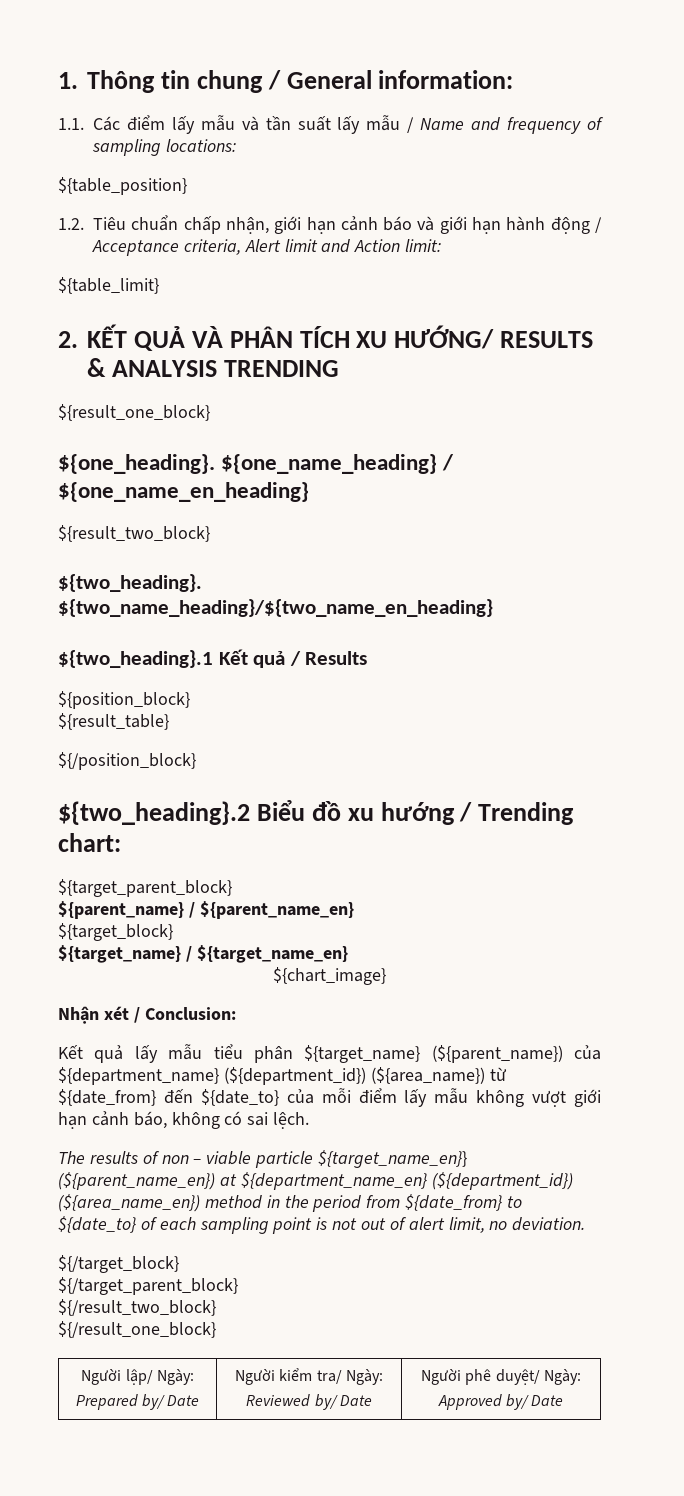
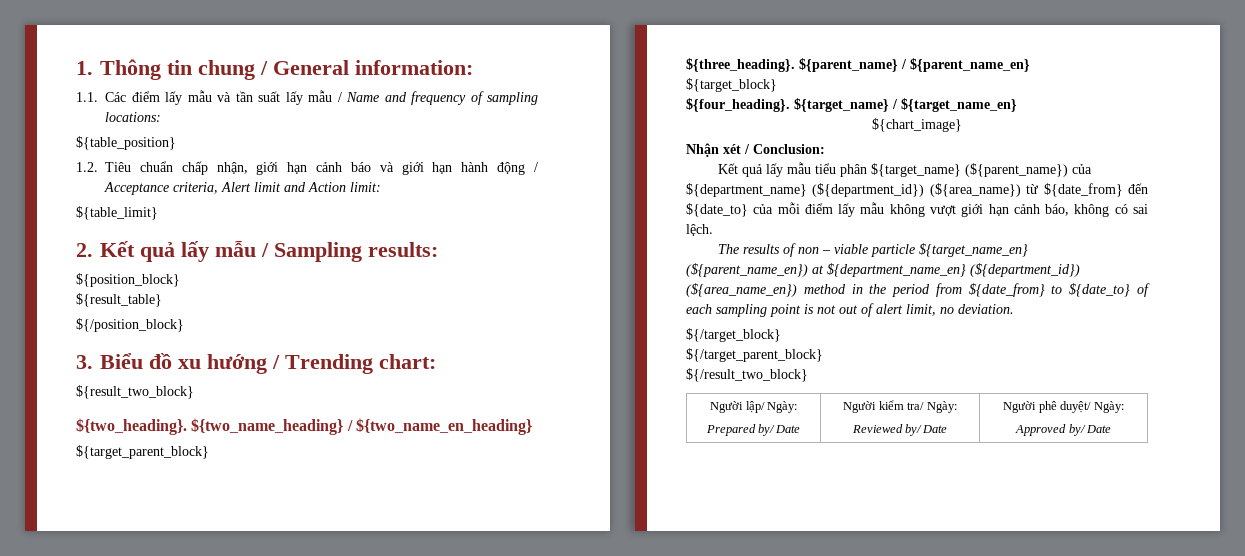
[87,324,594,351] [87,358,339,377] [58,404,210,421] [58,454,455,474] [58,482,309,502] [58,525,210,542] [58,574,202,592] [58,599,493,617] [58,649,368,668] KẾT QUẢ VÀ PHÂN TÍCH XU HƯỚNG/ RESULTS & ANALYSIS TRENDING // ${result_one_block} // ${one_heading}. ${one_name_heading} / ${one_name_en_heading} // ${result_two_block} // ${two_heading}. ${two_name_heading}/${two_name_en_heading} // ${two_heading}.1 Kết quả / Results -> [100,240,438,262] Kết quả lấy mẫu / Sampling results:
[58,801,250,825] ${two_heading}.2 -> [76,355,93,369] 3.
(121, 842) none -> [76,385,194,399] [76,418,532,435] // ${result_two_block} // ${two_heading}. ${two_name_heading} / ${two_name_en_heading}
(232, 888) none -> [686,58,795,72] ${three_heading}.
(173, 932) none -> [686,98,790,112] ${four_heading}.
[318,1150,468,1168] ${target_name_en}} -> [918,243,1028,257] ${target_name_en}
[58,1321,216,1338] // ${/result_one_block} -> (808, 375) none

